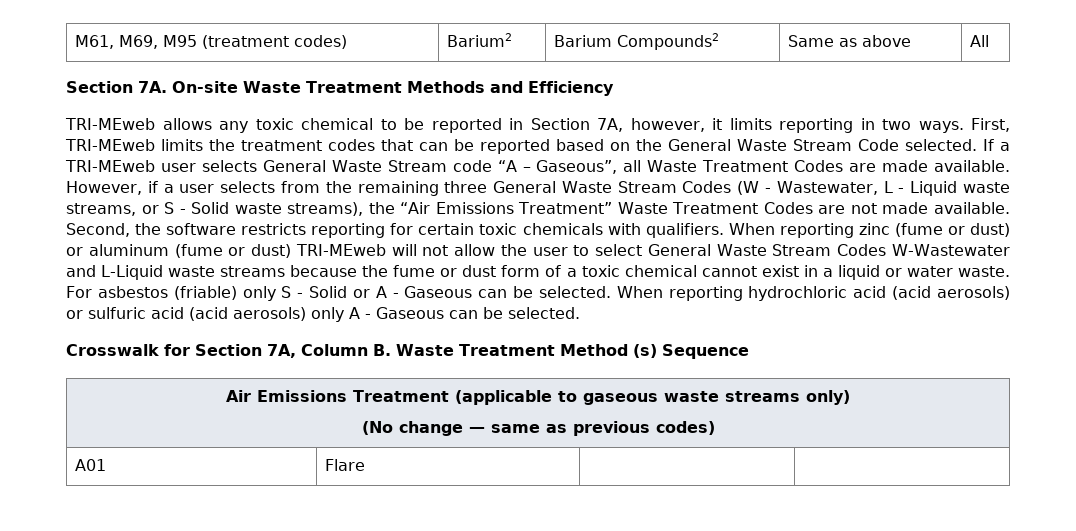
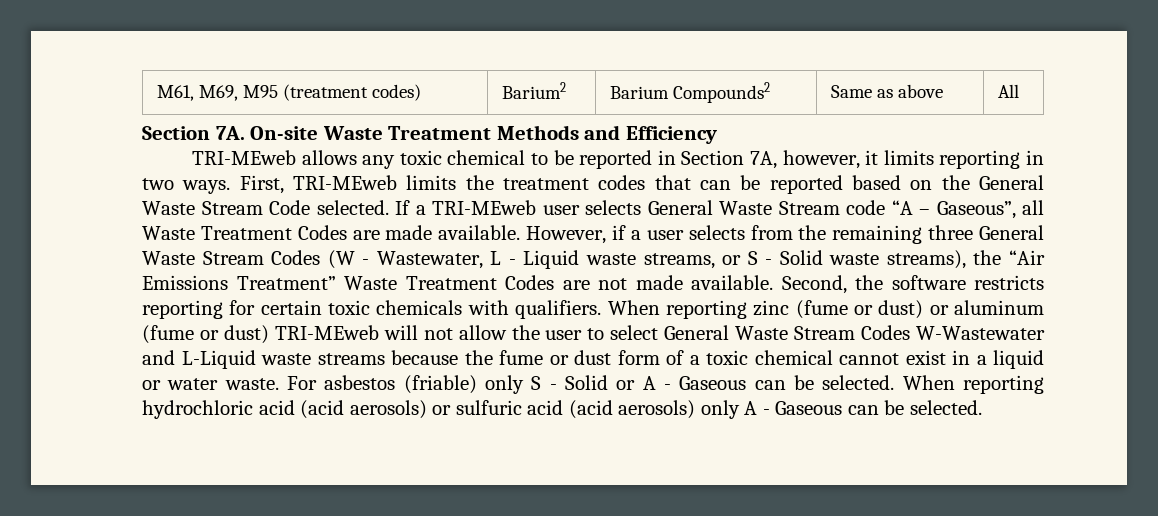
[66,344,749,359] [226,390,850,405] [361,421,715,436] [74,459,106,471] [324,459,365,471] // Crosswalk for Section 7A, Column B. Waste Treatment Method (s) Sequence // Air Emissions Treatment (applicable to gaseous waste streams only) // (No change — same as previous codes) // A01 | Flare | | -> (983, 407) none

